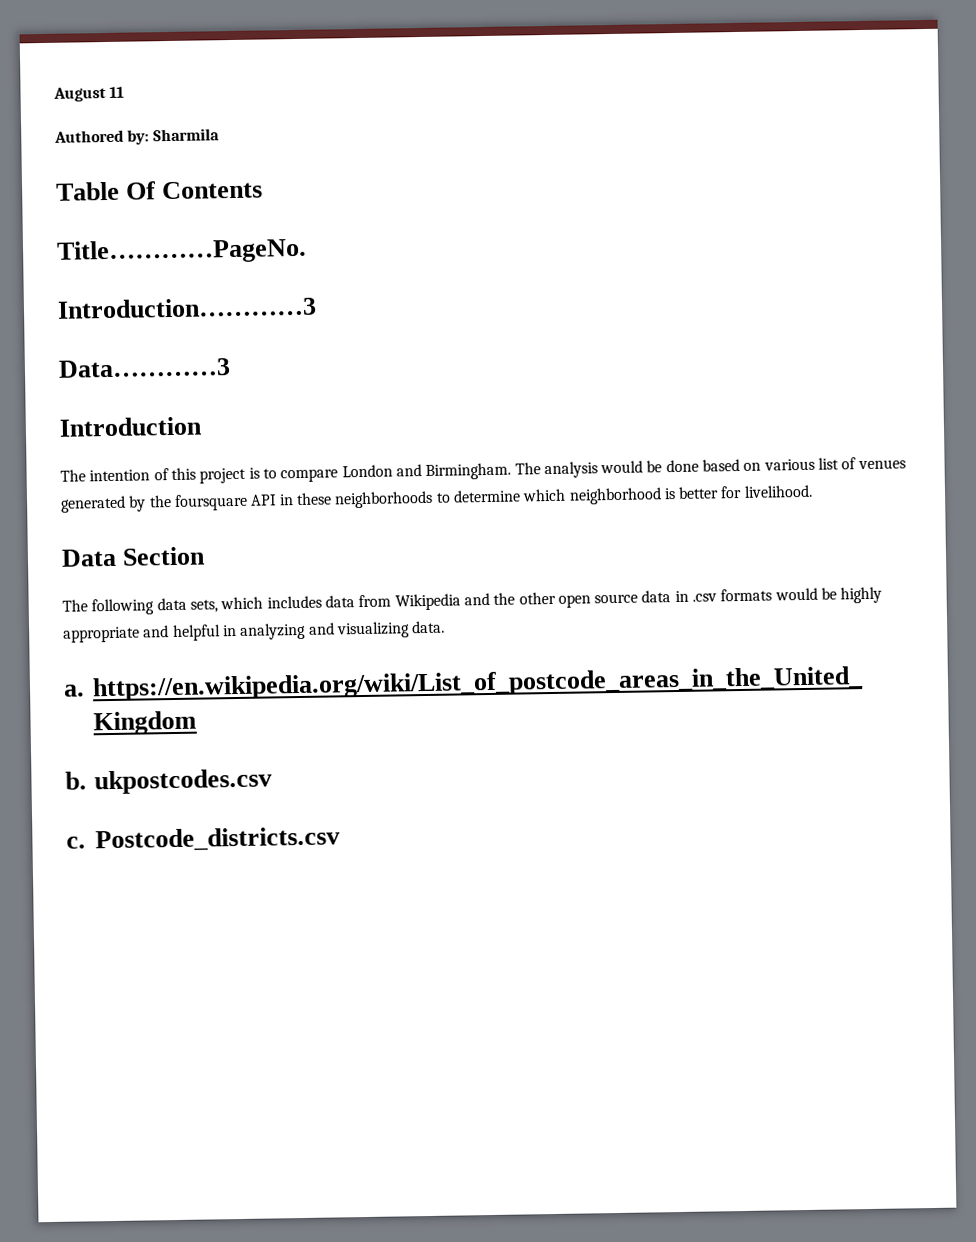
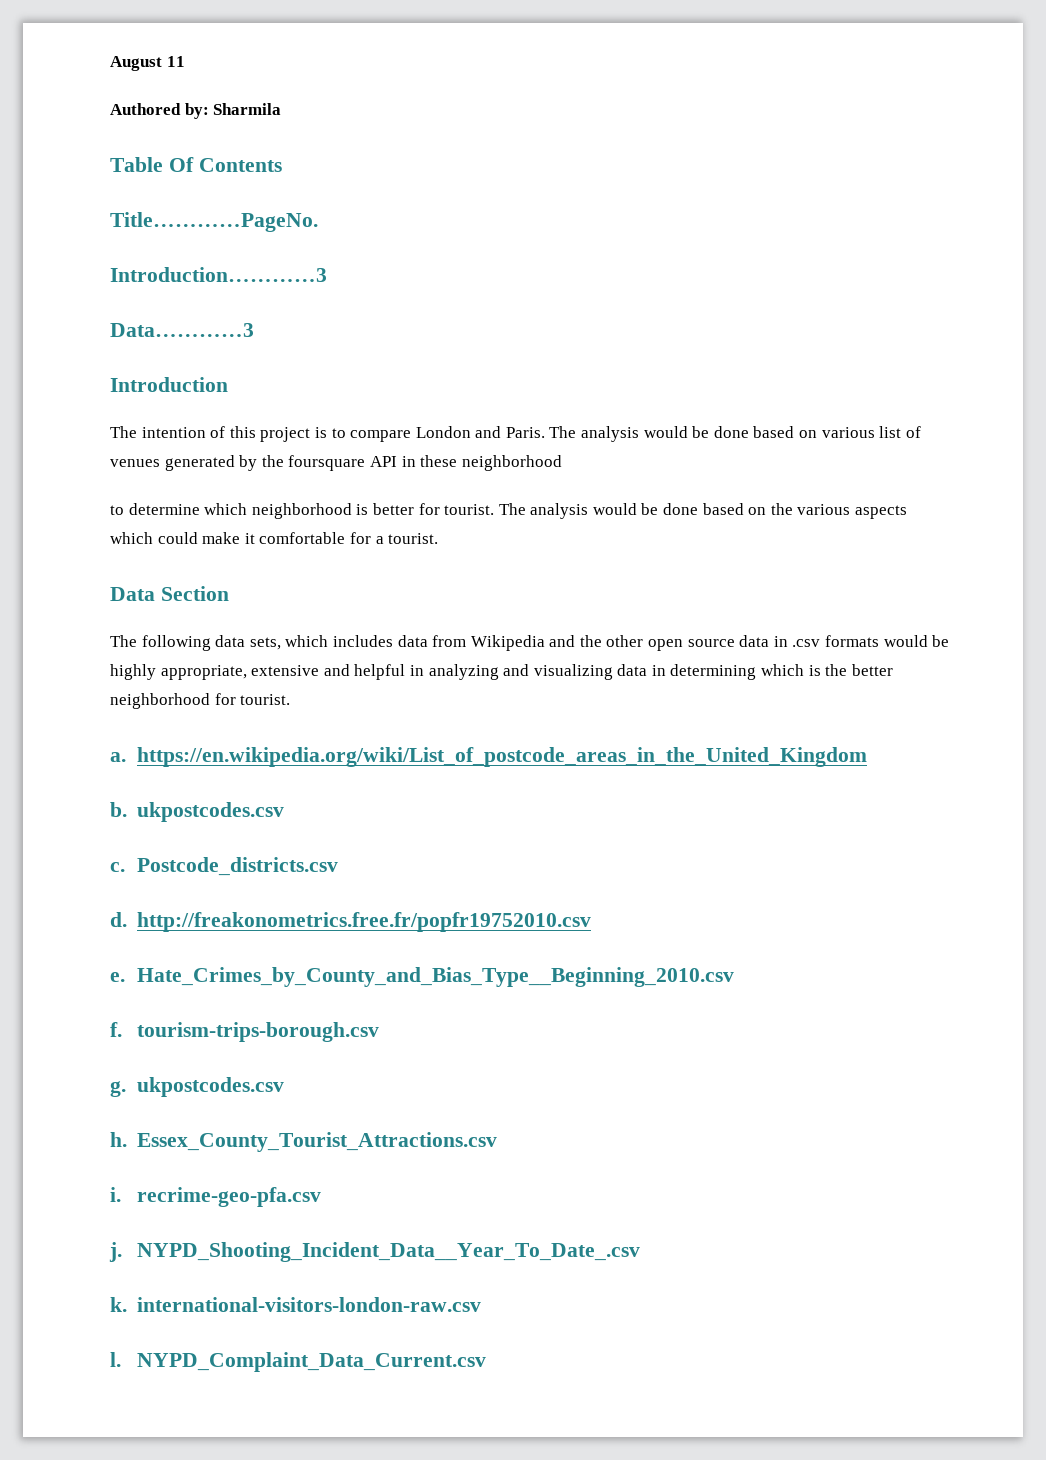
[425,462,512,480] Birmingham. -> [505,427,545,438] Paris.
[334,490,434,509] neighborhoods -> [461,455,562,471] neighborhood //
[743,484,813,498] livelihood. -> [444,503,908,519] [110,532,439,544] tourist. The analysis would be done based on the various aspects which could make it comfortable for a tourist.
[63,626,140,643] appropriate -> [160,665,320,680] appropriate, extensive
[411,620,446,634] data. -> [617,664,893,680] [110,693,291,709] data in determining which is the better neighborhood for tourist.
(340, 839) none -> [110,912,591,932] [110,967,734,987] [110,1022,379,1042] [110,1077,284,1097] [110,1132,497,1152] [110,1187,321,1207] [109,1242,640,1262] [110,1297,481,1312] [110,1352,486,1372] // d. http://freakonometrics.free.fr/popfr19752010.csv // e. Hate_Crimes_by_County_and_Bias_Type__Beginning_2010.csv // f. tourism-trips-borough.csv // g. ukpostcodes.csv // h. Essex_County_Tourist_Attractions.csv // i. recrime-geo-pfa.csv // j. NYPD_Shooting_Incident_Data__Year_To_Date_.csv // k. international-visitors-london-raw.csv // l. NYPD_Complaint_Data_Current.csv

